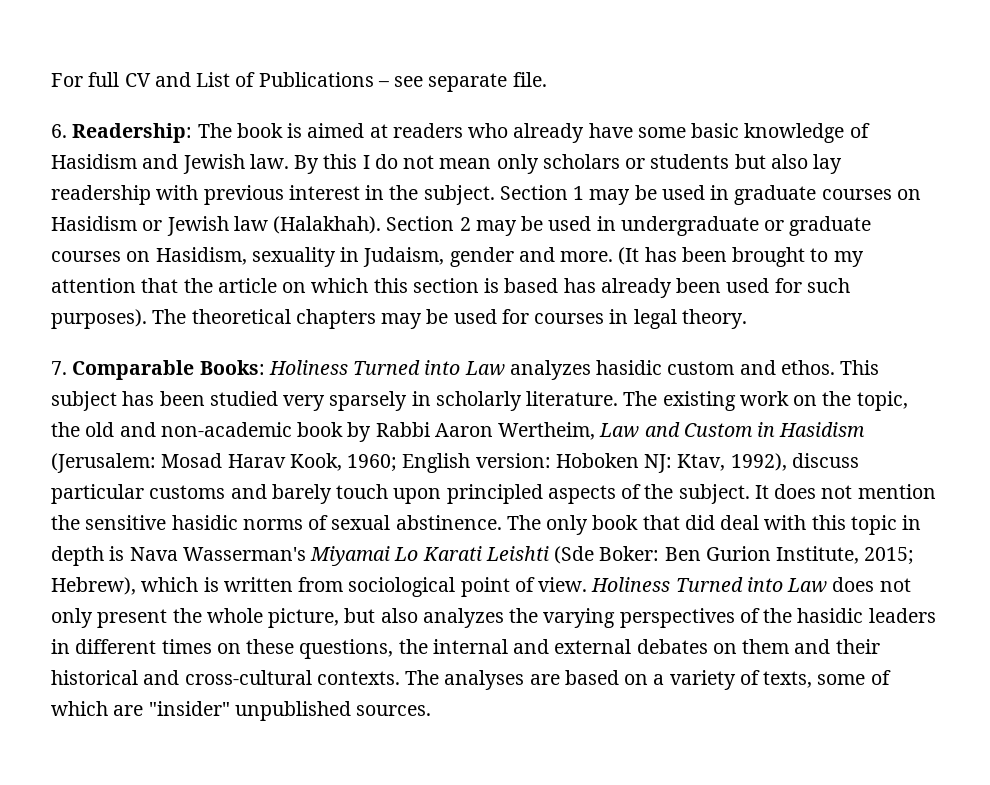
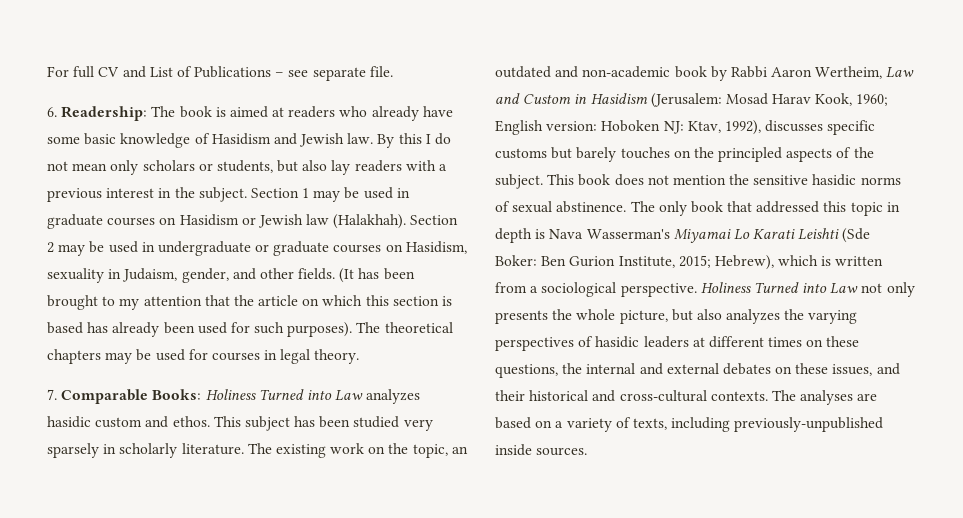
[650,154,730,169] students -> [216,160,273,173] students,
[51,185,199,205] readership with -> [354,160,448,172] readers with a
[449,247,614,267] gender and more. -> [181,268,336,283] gender, and other fields.
[51,422,115,437] the old -> [451,446,468,454] [495,66,551,78] an outdated
[791,453,859,468] [51,484,442,504] discuss particular customs and barely touch upon -> [765,120,876,135] [495,147,714,162] discusses specific customs but barely touches on the
[754,485,769,499] It -> [547,174,611,186] This book
[684,515,807,530] did deal with -> [756,201,820,213] addressed
[348,577,875,597] sociological point of view. Holiness Turned into Law does -> [530,282,859,297] a sociological perspective. Holiness Turned into Law
[97,609,168,628] present -> [495,310,548,324] presents
[763,608,793,623] the -> (594, 341) none
[51,639,70,654] in -> [692,337,705,347] at
[742,639,790,654] them -> [795,363,873,376] these issues,
[817,670,891,685] [51,701,351,721] some of which are "insider" unpublished -> [671,417,884,432] [495,444,532,456] including previously-unpublished inside

